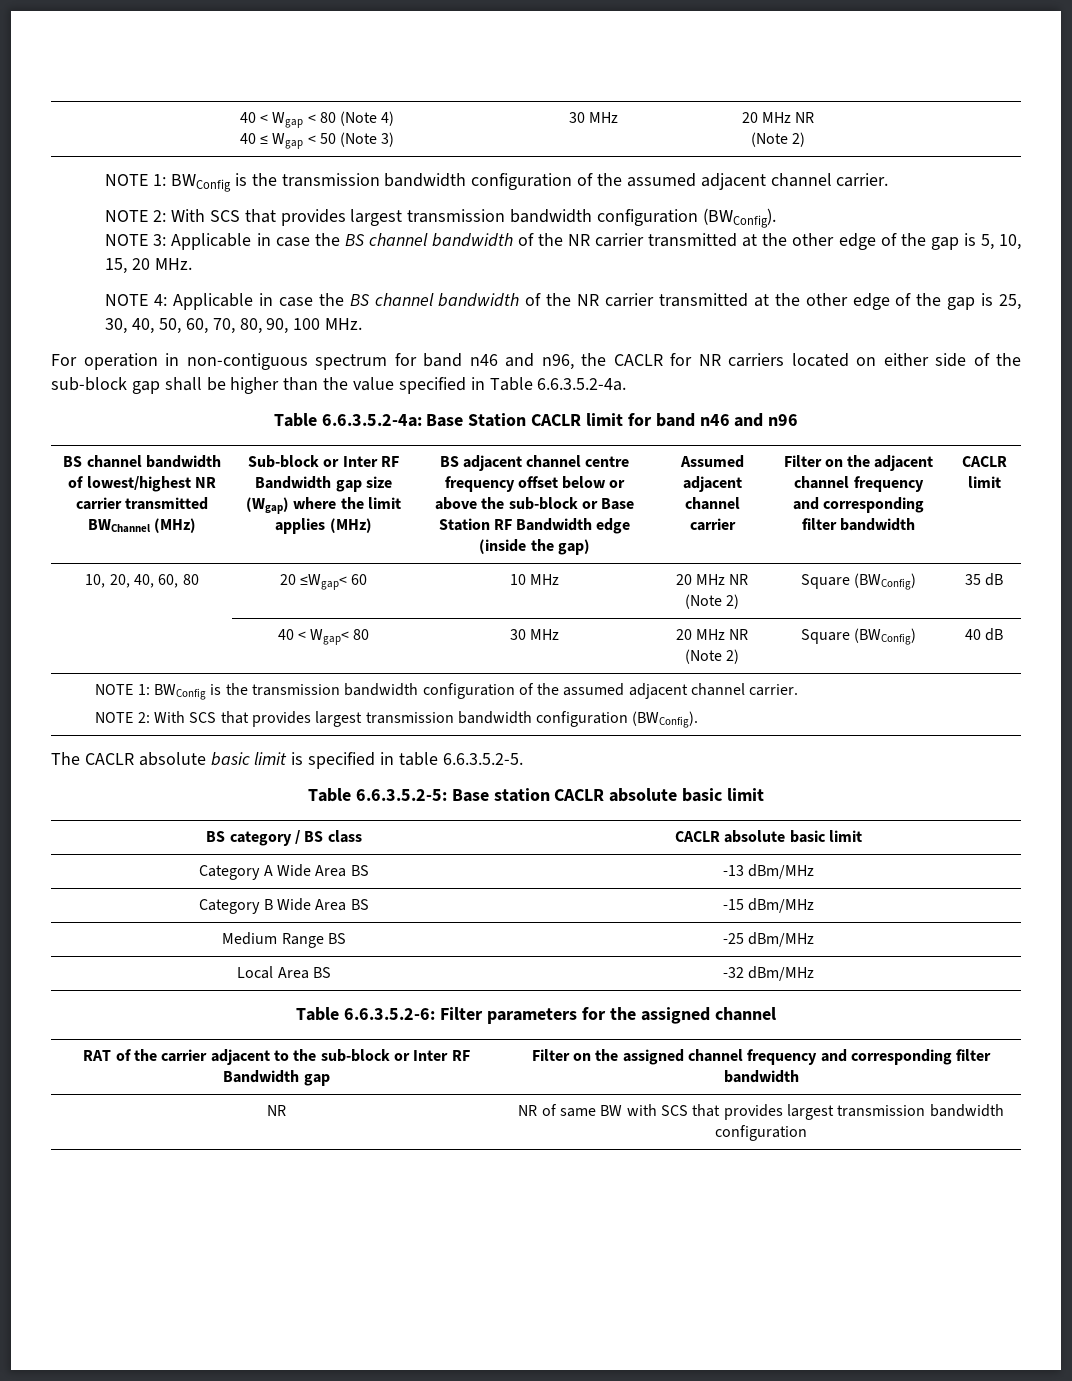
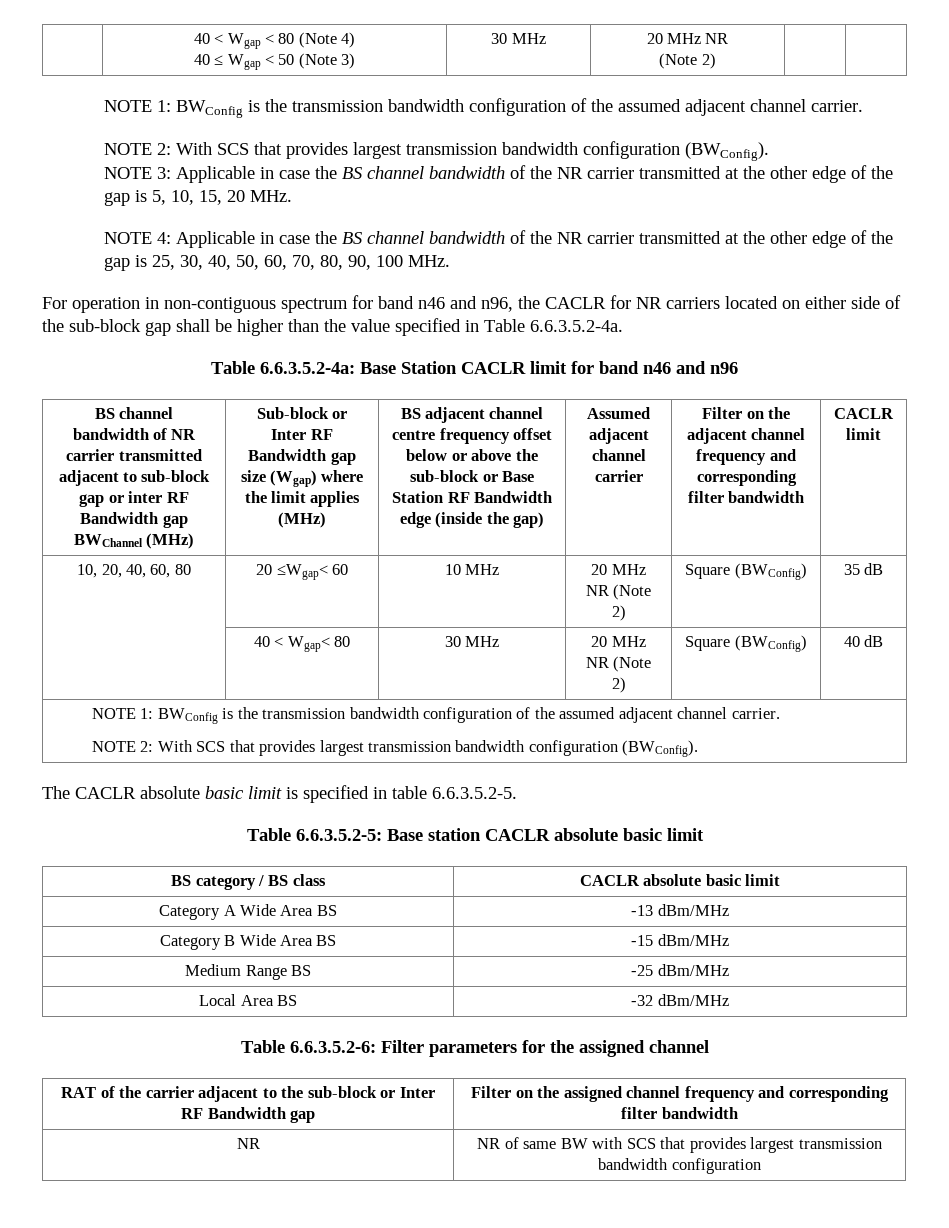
[86,476,216,492] [75,497,209,510] lowest/highest NR carrier transmitted -> [171,429,197,440] [66,449,202,461] [58,470,211,486] [79,491,189,507] [80,512,188,528] NR carrier transmitted adjacent to sub-block gap or inter RF Bandwidth gap

